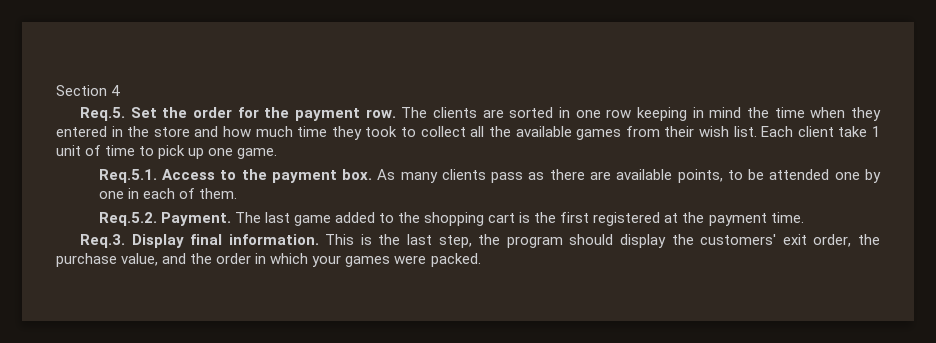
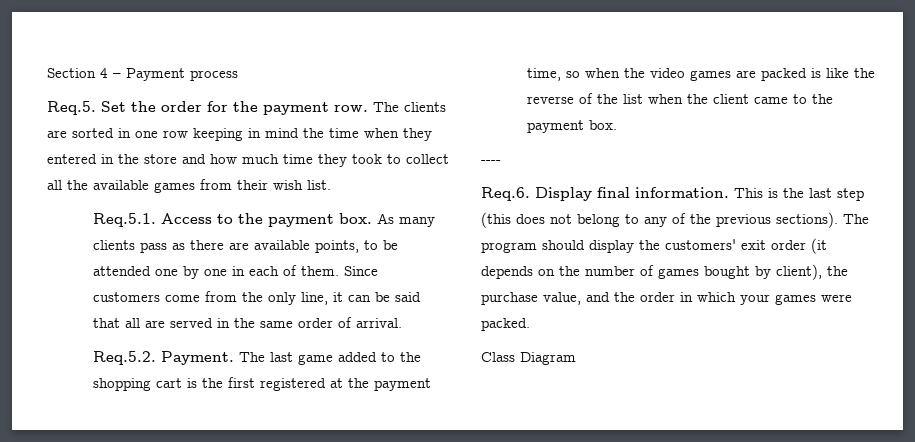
(121, 90) none -> [113,68,238,81] – Payment process
[761,126,880,137] [56,145,278,159] Each client take 1 unit of time to pick up one game. -> (331, 185) none
(237, 193) none -> [344,266,379,276] [93,291,422,305] [93,317,403,328] Since customers come from the only line, it can be said that all are served in the same order of arrival.
[770,212,804,223] [79,234,125,248] time. // Req.3. -> [527,68,876,81] [527,93,834,104] [527,120,618,133] [481,160,501,164] [481,187,530,201] time, so when the video games are packed is like the reverse of the list when the client came to the payment box. // ---- // Req.6.
[438,234,501,248] step, the -> [837,188,864,201] [481,212,869,228] step (this does not belong to any of the previous sections). The
[813,234,852,247] order, -> [771,238,827,254] [481,264,822,280] order (it depends on the number of games bought by client),
(481, 260) none -> [481,352,576,365] // Class Diagram

